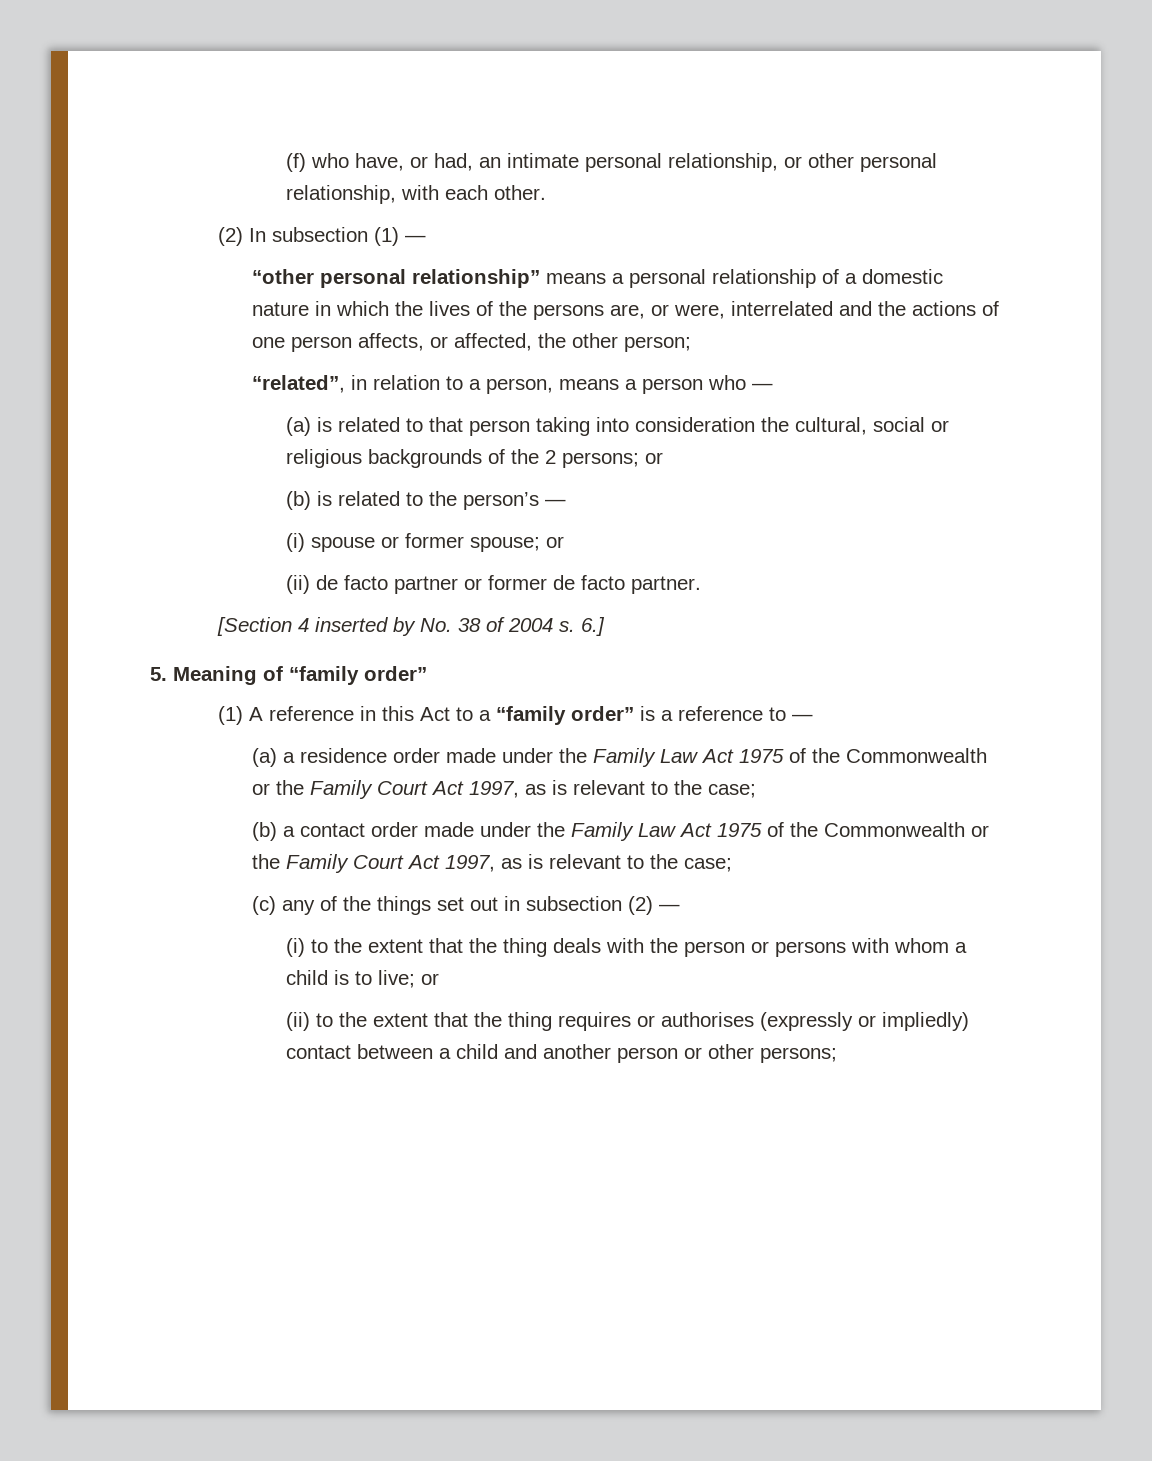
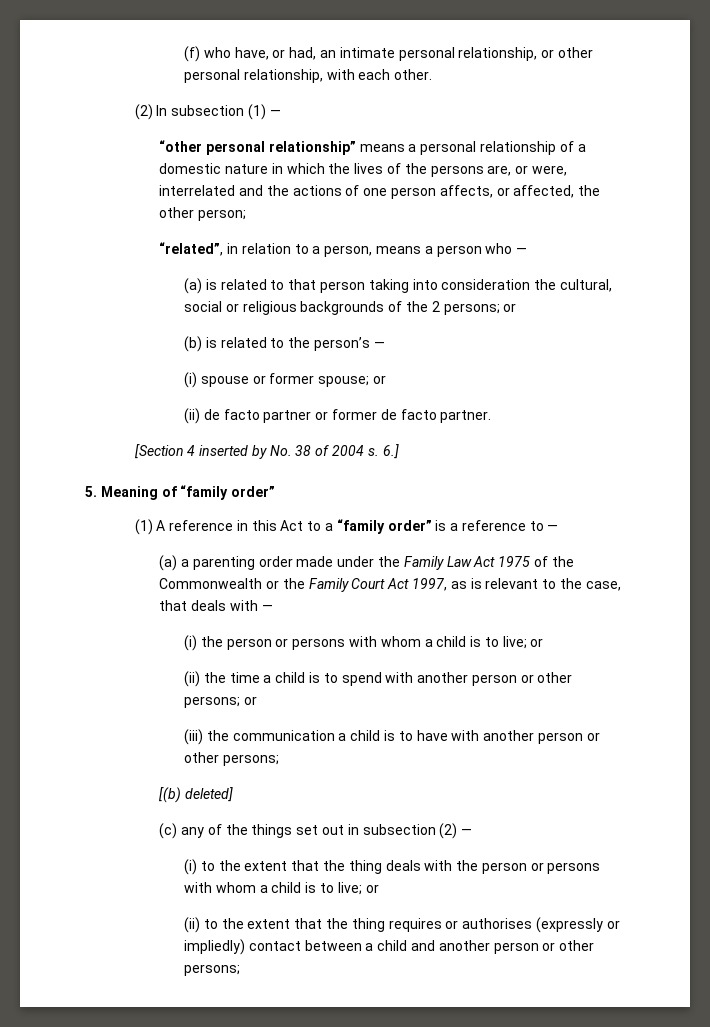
[299,748,387,763] residence -> [192,556,255,570] parenting
[707,784,756,798] [251,822,989,841] [251,854,732,873] case; // (b) a contact order made under the Family Law Act 1975 of the Commonwealth or the Family Court Act 1997, as is relevant to the case; -> [585,581,621,591] [159,600,273,611] [184,635,544,651] [184,671,573,687] [184,696,257,708] [184,729,600,745] [184,752,279,766] [159,787,234,803] case, that deals with — // (i) the person or persons with whom a child is to live; or // (ii) the time a child is to spend with another person or other persons; or // (iii) the communication a child is to have with another person or other persons; // [(b) deleted]

